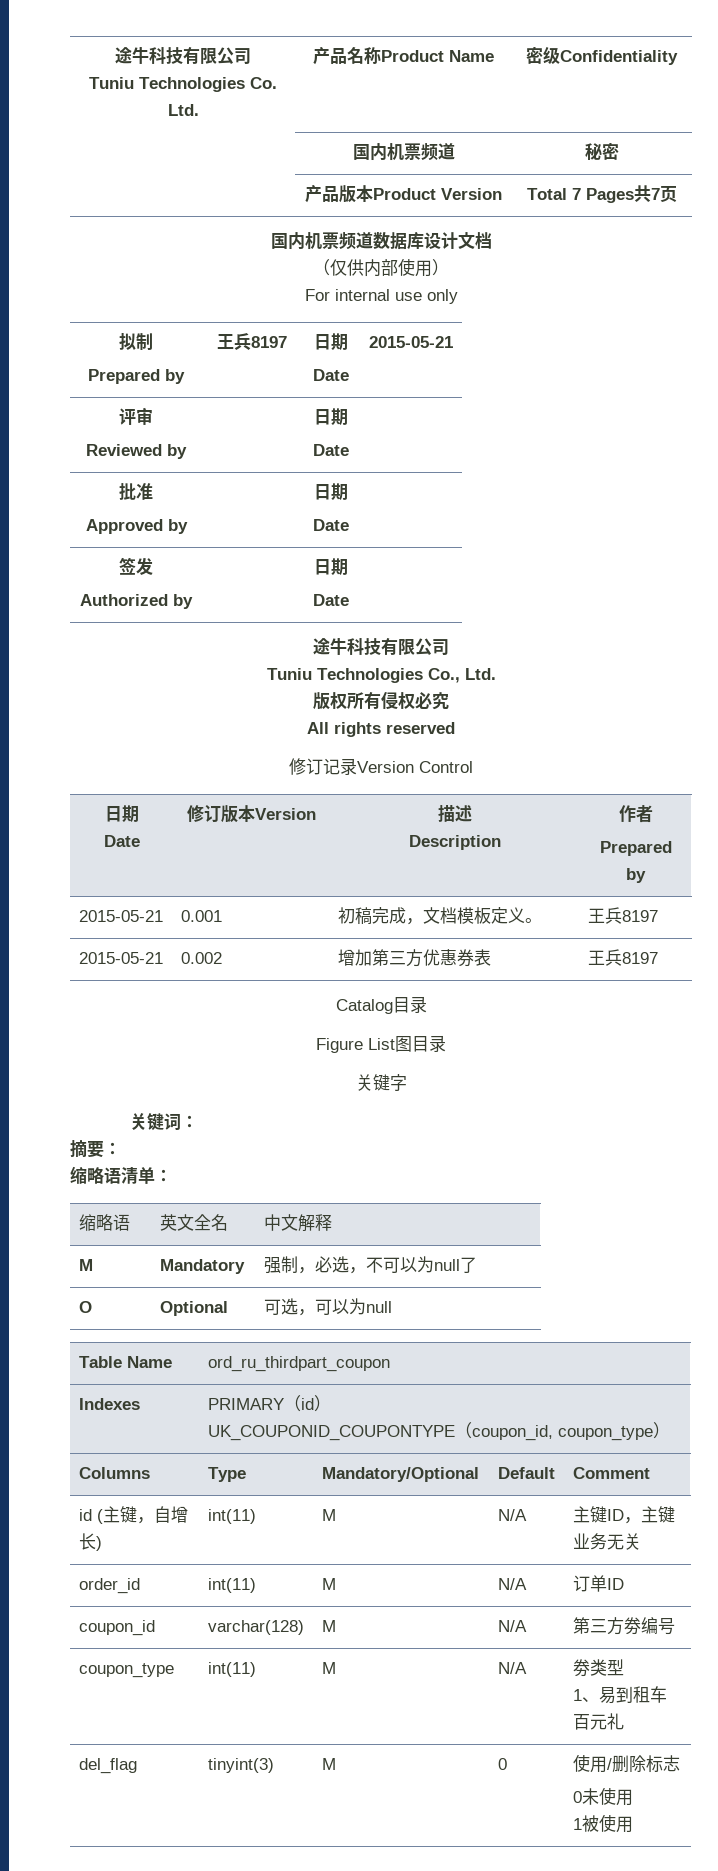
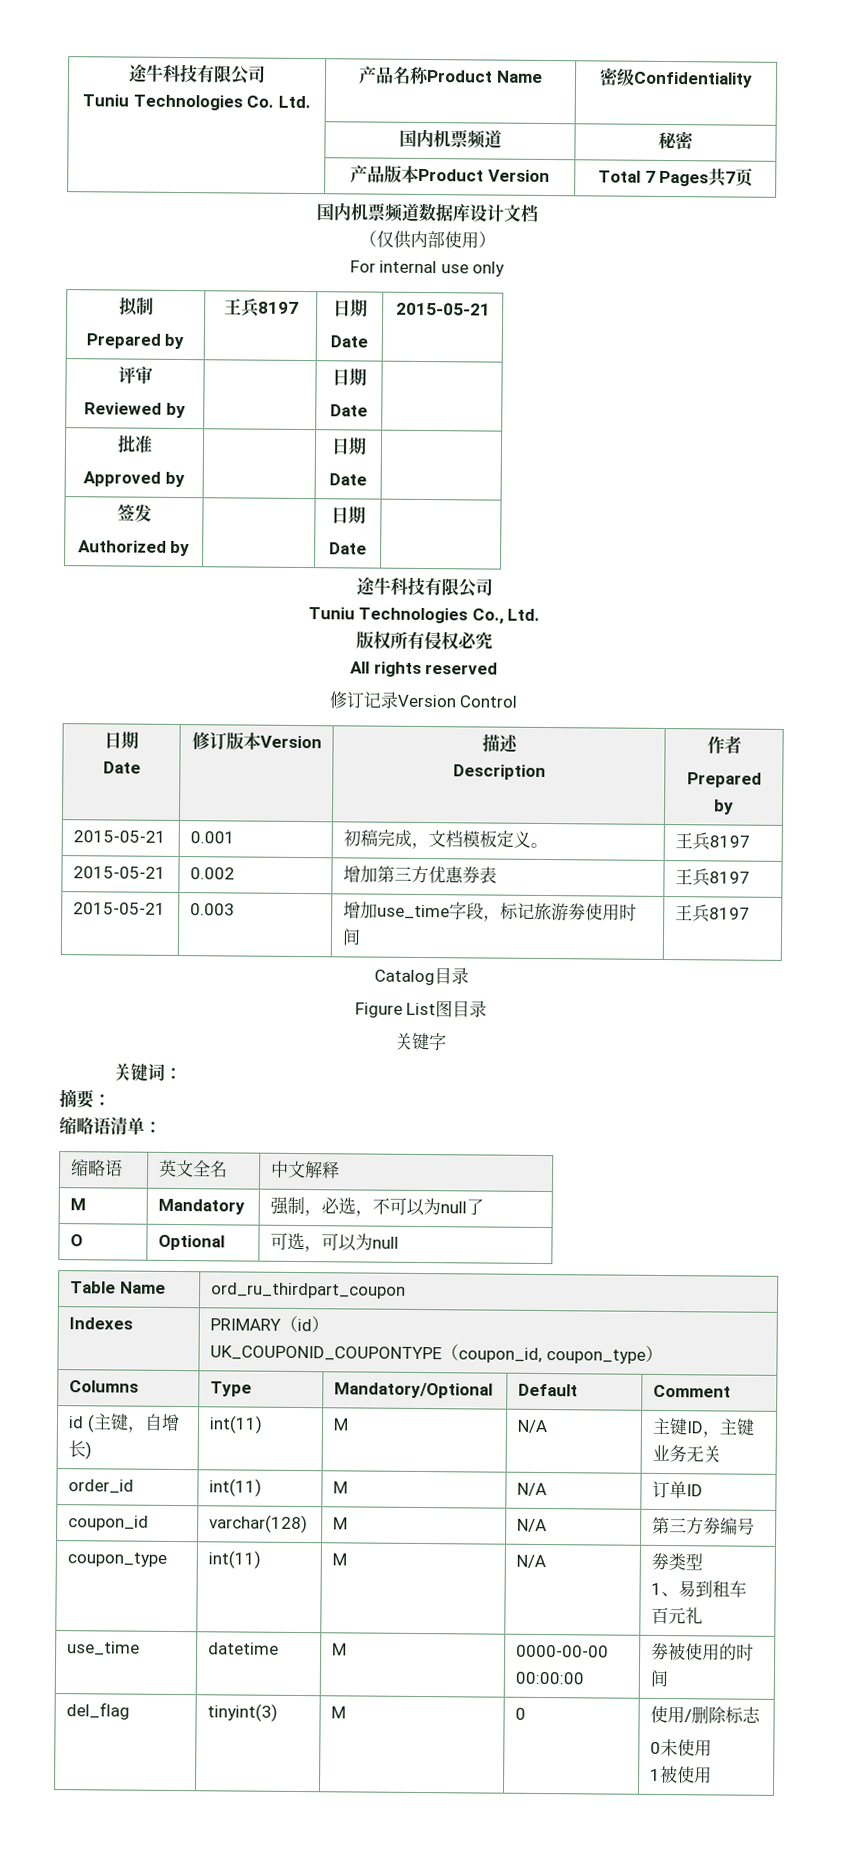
(658, 958) none -> [73,902,167,915] [190,903,236,916] [343,901,638,922] [342,928,362,946] [675,904,751,923] // 2015-05-21 | 0.003 | 增加use_time字段，标记旅游劵使用时间 | 王兵8197
(624, 1721) none -> [67,1641,141,1656] [208,1642,280,1655] [332,1643,348,1656] [516,1644,610,1658] [515,1671,585,1685] [651,1642,755,1661] [650,1669,669,1688] // use_time | datetime | M | 0000-00-00 00:00:00 | 劵被使用的时间

